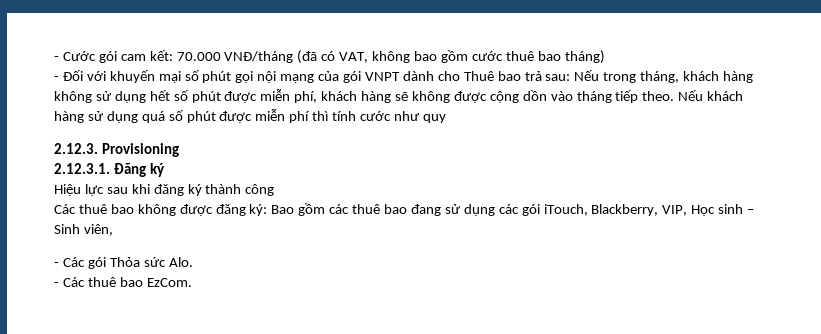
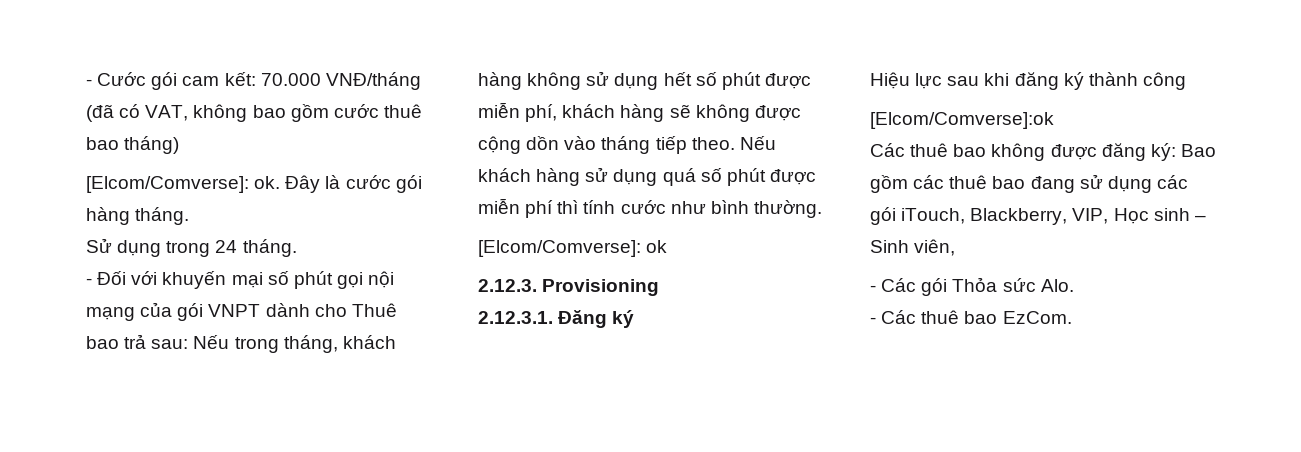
(605, 57) none -> [86,175,422,193] [86,207,190,225] [86,238,297,257] // [Elcom/Comverse]: ok. Đây là cước gói hàng tháng. // Sử dụng trong 24 tháng.
[422,114,446,123] quy -> [710,200,822,218] [478,240,668,257] bình thường. // [Elcom/Comverse]: ok
(275, 190) none -> [870,112,1054,129] // [Elcom/Comverse]:ok

